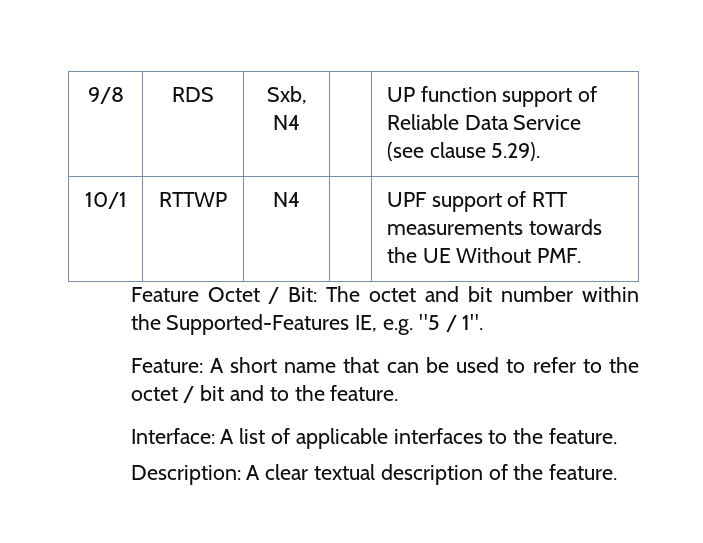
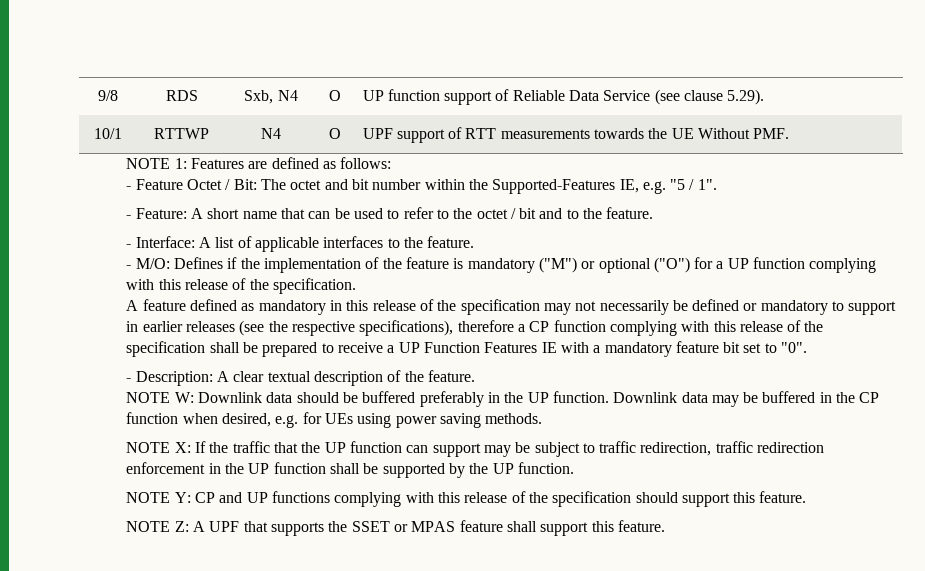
(300, 122) none -> [328,90,341,101] O
(300, 199) none -> [328,128,341,139] O
(582, 255) none -> [126,157,392,169] [126,186,132,190] NOTE 1: Features are defined as follows: // -
(484, 322) none -> [126,215,132,219] -
(399, 393) none -> [126,244,132,248] -
(618, 436) none -> [126,257,877,273] [126,278,356,294] [126,299,897,315] [126,320,824,336] [126,341,808,357] [126,378,132,382] - M/O: Defines if the implementation of the feature is mandatory ("M") or optional ("O") for a UP function complying with this release of the specification. // A feature defined as mandatory in this release of the specification may not necessarily be defined or mandatory to support in earlier releases (see the respective specifications), therefore a CP function complying with this release of the specification shall be prepared to receive a UP Function Features IE with a mandatory feature bit set to "0". // -
(618, 472) none -> [126,391,880,407] [126,412,543,428] [126,441,825,457] [126,462,574,478] [126,491,807,507] [126,520,665,536] // NOTE W: Downlink data should be buffered preferably in the UP function. Downlink data may be buffered in the CP function when desired, e.g. for UEs using power saving methods. // NOTE X: If the traffic that the UP function can support may be subject to traffic redirection, traffic redirection enforcement in the UP function shall be supported by the UP function. // NOTE Y: CP and UP functions complying with this release of the specification should support this feature. // NOTE Z: A UPF that supports the SSET or MPAS feature shall support this feature.

